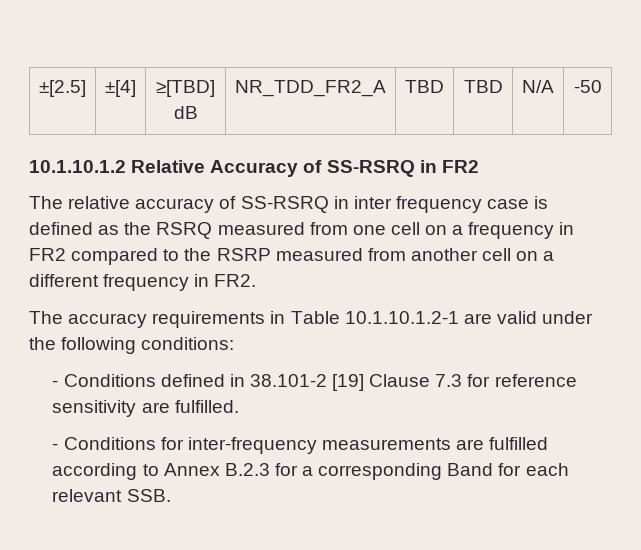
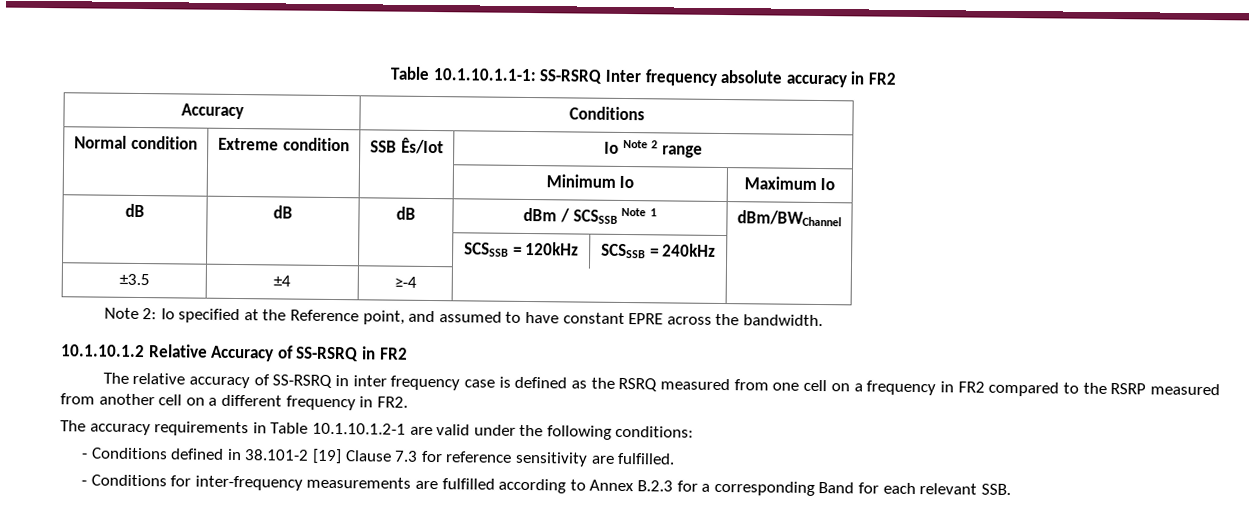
[39,80,86,97] [105,80,136,97] [156,80,215,97] [173,106,198,119] [235,80,386,97] [405,80,444,93] [463,80,503,93] [522,80,554,93] [573,80,602,93] ±[2.5] | ±[4] | ≥[TBD] dB | NR_TDD_FR2_A | TBD | TBD | N/A | -50 -> [390,66,896,88] [180,103,244,120] [568,106,645,121] [74,135,198,150] [218,137,350,152] [370,137,444,155] [604,139,703,158] [545,174,635,189] [743,176,836,191] [125,203,145,218] [273,205,293,219] [396,206,416,220] [523,207,657,224] [737,210,842,227] [463,241,580,257] [600,243,717,259] [118,273,150,286] [273,275,291,287] [393,276,417,288] [103,307,823,327] Table 10.1.10.1.1-1: SS-RSRQ Inter frequency absolute accuracy in FR2 // Accuracy | Conditions // Normal condition | Extreme condition | SSB Ês/Iot | Io Note 2 range // | | | Minimum Io | Maximum Io // dB | dB | dB | dBm / SCSSSB Note 1 | dBm/BWChannel // | | | SCSSSB = 120kHz | SCSSSB = 240kHz | // ±3.5 | ±4 | ≥-4 | | // Note 2: Io specified at the Reference point, and assumed to have constant EPRE across the bandwidth.

